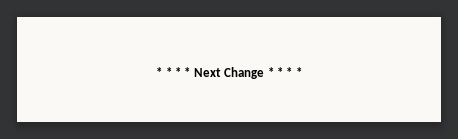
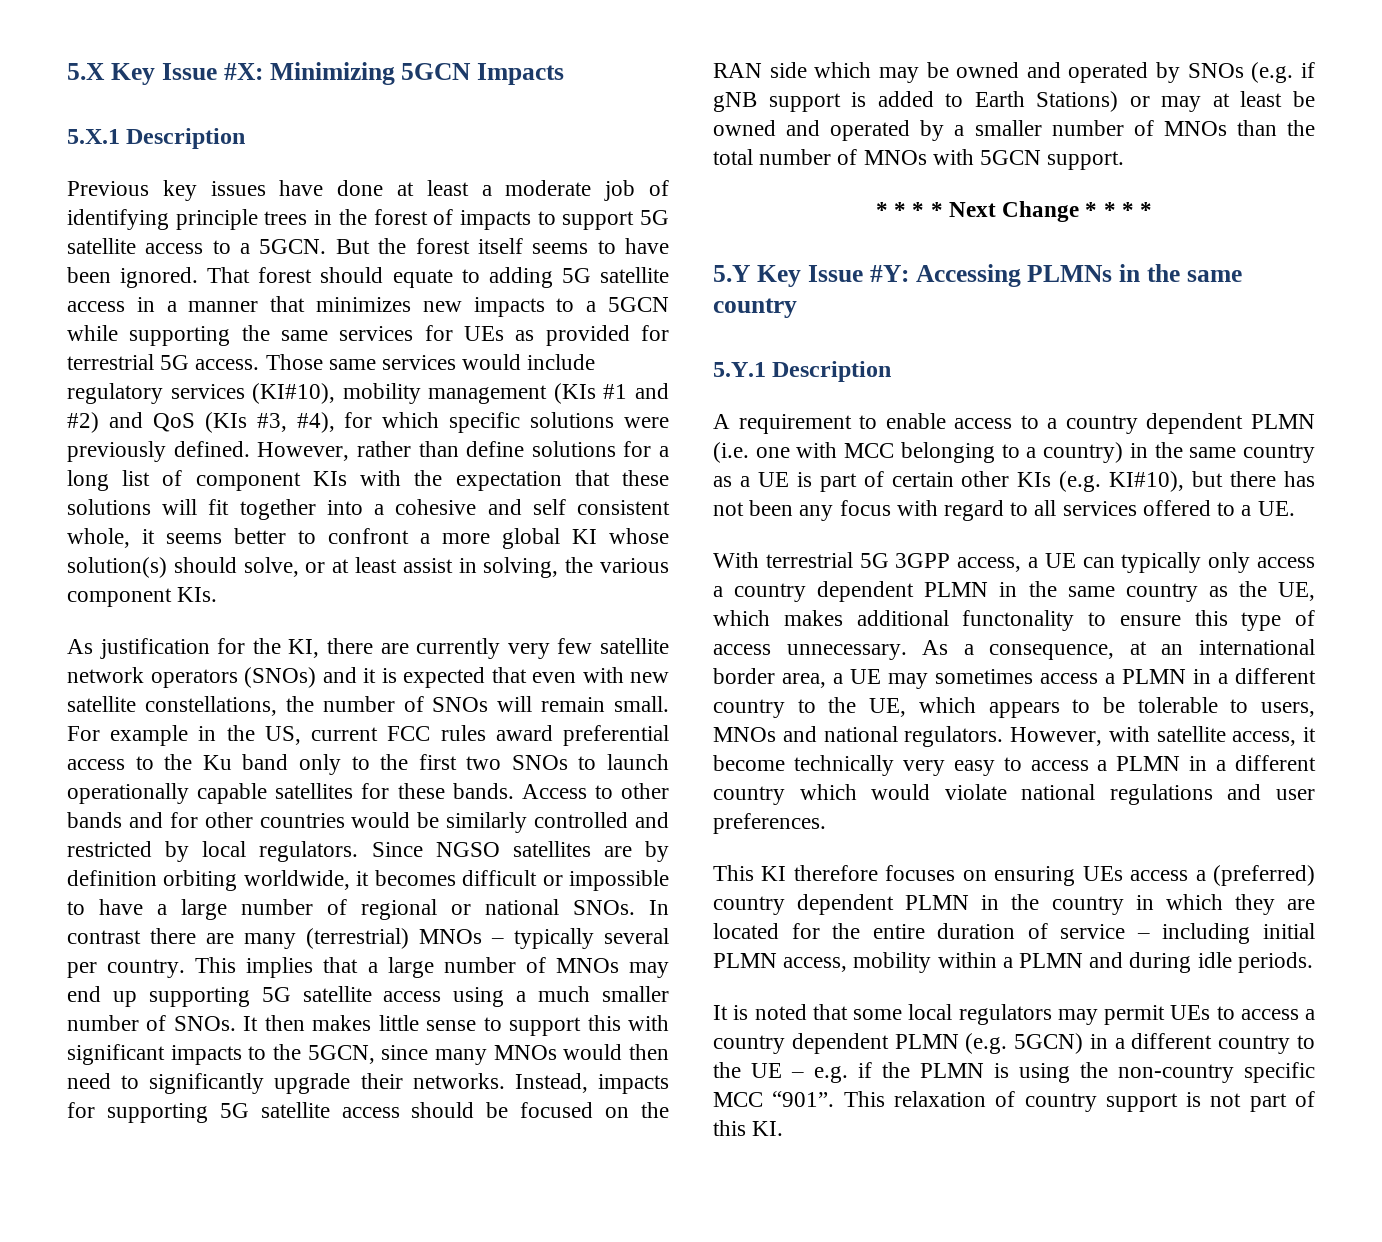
(156, 72) none -> [67,62,565,85] [67,128,246,149] [67,180,669,201] [67,209,669,230] [67,238,670,254] [67,267,669,288] [67,296,669,317] [67,325,669,346] [67,354,596,370] [67,383,669,404] [67,412,669,433] [67,441,669,462] [67,470,669,491] [67,499,670,520] [67,528,669,549] [67,557,669,578] [67,587,218,607] [67,638,670,659] [67,667,669,688] [67,696,669,716] [67,725,669,746] [67,754,669,775] [67,783,669,804] [67,812,670,833] [67,841,669,862] [67,870,670,891] [67,899,669,920] [67,928,669,949] [67,957,670,978] [67,986,670,1007] [67,1015,669,1036] [67,1044,669,1065] [67,1073,669,1094] [67,1102,669,1123] [713,62,1315,83] [713,91,1315,112] [713,120,1315,141] [713,149,1125,170] 5.X Key Issue #X: Minimizing 5GCN Impacts // 5.X.1 Description // Previous key issues have done at least a moderate job of identifying principle trees in the forest of impacts to support 5G satellite access to a 5GCN. But the forest itself seems to have been ignored. That forest should equate to adding 5G satellite access in a manner that minimizes new impacts to a 5GCN while supporting the same services for UEs as provided for terrestrial 5G access. Those same services would include regulatory services (KI#10), mobility management (KIs #1 and #2) and QoS (KIs #3, #4), for which specific solutions were previously defined. However, rather than define solutions for a long list of component KIs with the expectation that these solutions will fit together into a cohesive and self consistent whole, it seems better to confront a more global KI whose solution(s) should solve, or at least assist in solving, the various component KIs. // As justification for the KI, there are currently very few satellite network operators (SNOs) and it is expected that even with new satellite constellations, the number of SNOs will remain small. For example in the US, current FCC rules award preferential access to the Ku band only to the first two SNOs to launch operationally capable satellites for these bands. Access to other bands and for other countries would be similarly controlled and restricted by local regulators. Since NGSO satellites are by definition orbiting worldwide, it becomes difficult or impossible to have a large number of regional or national SNOs. In contrast there are many (terrestrial) MNOs – typically several per country. This implies that a large number of MNOs may end up supporting 5G satellite access using a much smaller number of SNOs. It then makes little sense to support this with significant impacts to the 5GCN, since many MNOs would then need to significantly upgrade their networks. Instead, impacts for supporting 5G satellite access should be focused on the RAN side which may be owned and operated by SNOs (e.g. if gNB support is added to Earth Stations) or may at least be owned and operated by a smaller number of MNOs than the total number of MNOs with 5GCN support. //
(302, 72) none -> [713,264,1243,287] [713,298,797,318] [713,361,892,382] [713,413,1315,434] [713,442,1315,463] [713,471,1315,492] [713,500,1295,521] [713,552,1315,573] [713,581,1315,602] [713,610,1315,631] [713,639,1315,660] [713,668,1316,689] [713,697,1315,718] [713,726,1316,747] [713,755,1316,776] [713,784,1315,805] [713,813,826,834] [713,865,1315,886] [713,894,1315,915] [713,923,1315,944] [713,952,1313,973] [713,1004,1315,1025] [713,1033,1315,1054] [713,1062,1315,1083] [713,1091,1315,1112] [713,1120,784,1136] // 5.Y Key Issue #Y: Accessing PLMNs in the same country // 5.Y.1 Description // A requirement to enable access to a country dependent PLMN (i.e. one with MCC belonging to a country) in the same country as a UE is part of certain other KIs (e.g. KI#10), but there has not been any focus with regard to all services offered to a UE. // With terrestrial 5G 3GPP access, a UE can typically only access a country dependent PLMN in the same country as the UE, which makes additional functonality to ensure this type of access unnecessary. As a consequence, at an international border area, a UE may sometimes access a PLMN in a different country to the UE, which appears to be tolerable to users, MNOs and national regulators. However, with satellite access, it become technically very easy to access a PLMN in a different country which would violate national regulations and user preferences. // This KI therefore focuses on ensuring UEs access a (preferred) country dependent PLMN in the country in which they are located for the entire duration of service – including initial PLMN access, mobility within a PLMN and during idle periods. // It is noted that some local regulators may permit UEs to access a country dependent PLMN (e.g. 5GCN) in a different country to the UE – e.g. if the PLMN is using the non-country specific MCC “901”. This relaxation of country support is not part of this KI.

